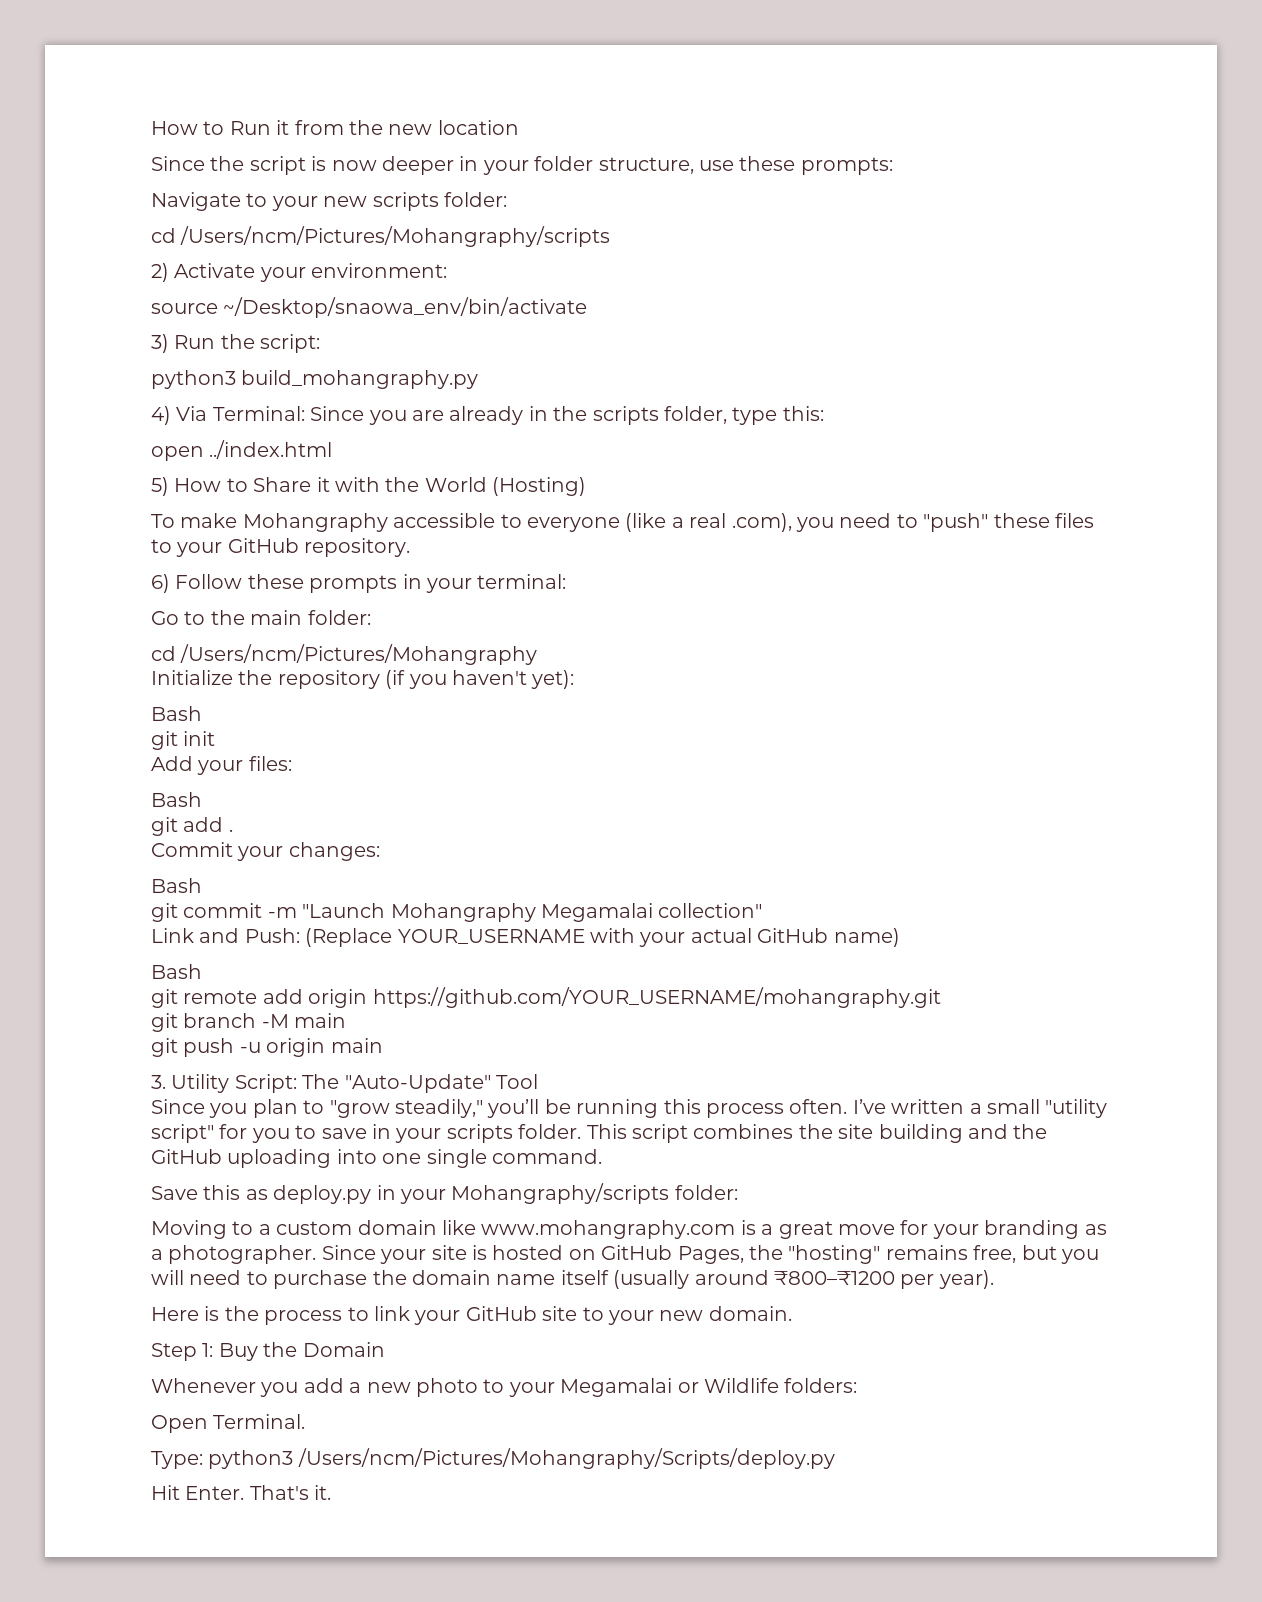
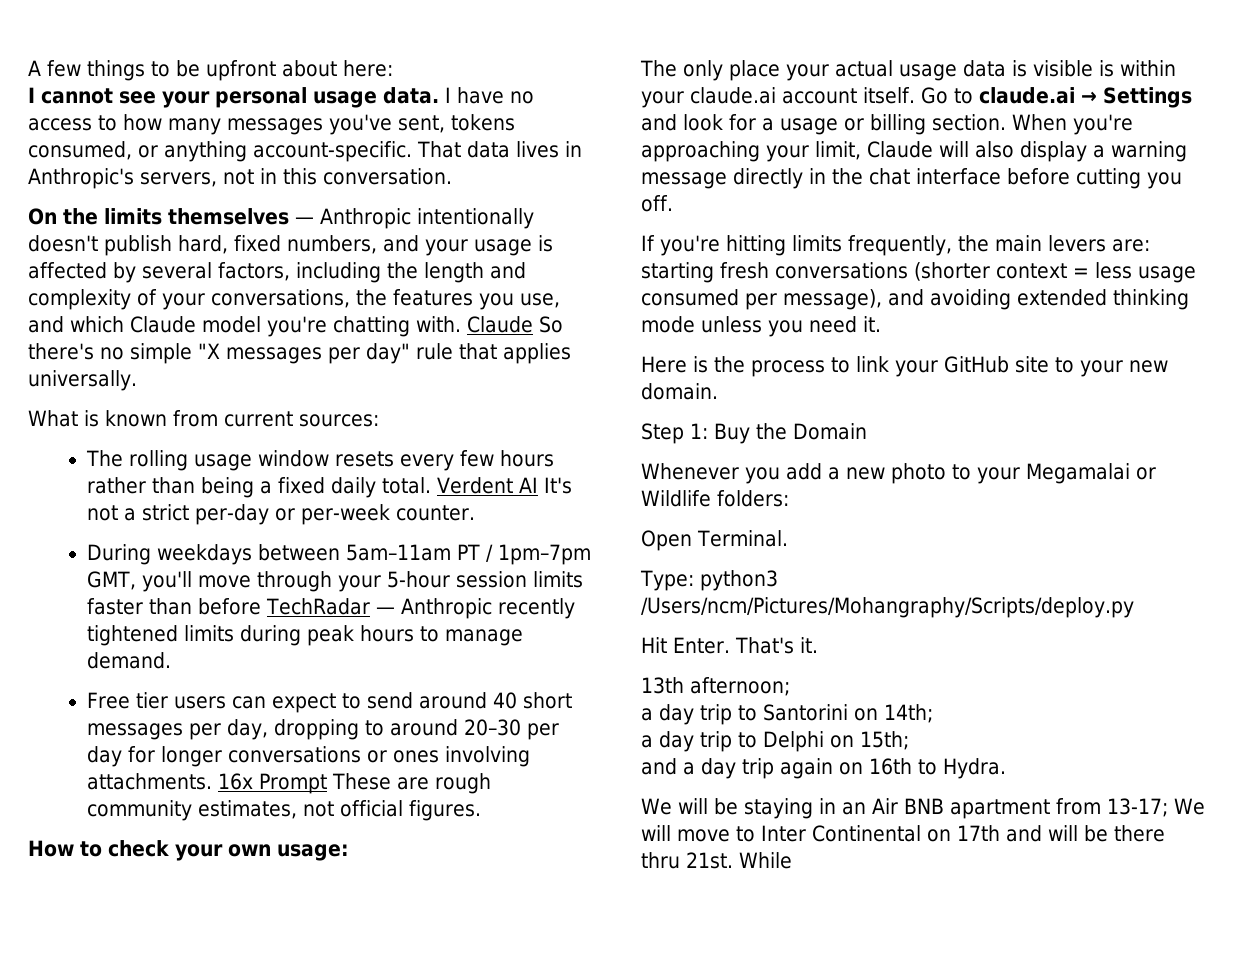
[151,120,519,135] [151,156,893,175] [151,192,507,211] [151,226,611,247] [151,263,448,282] [151,297,588,318] [151,334,321,353] [151,370,479,389] [151,406,824,425] [151,440,333,461] [151,477,587,496] [151,513,1094,532] [151,538,411,557] [151,574,567,593] [151,610,371,625] [151,644,538,665] [151,670,575,689] [151,706,202,721] [151,731,216,750] [151,756,292,775] [151,792,202,807] [151,817,233,836] [151,842,380,861] [151,878,202,893] [151,903,763,922] [151,928,900,947] [151,964,202,979] [151,987,941,1008] [151,1013,347,1032] [151,1038,383,1057] [151,1074,538,1093] [151,1099,1108,1118] [151,1124,1048,1143] [151,1149,602,1168] [151,1183,738,1204] [151,1220,1107,1239] [151,1245,1099,1264] [151,1270,994,1289] How to Run it from the new location // Since the script is now deeper in your folder structure, use these prompts: // Navigate to your new scripts folder: // cd /Users/ncm/Pictures/Mohangraphy/scripts // 2) Activate your environment: // source ~/Desktop/snaowa_env/bin/activate // 3) Run the script: // python3 build_mohangraphy.py // 4) Via Terminal: Since you are already in the scripts folder, type this: // open ../index.html // 5) How to Share it with the World (Hosting) // To make Mohangraphy accessible to everyone (like a real .com), you need to "push" these files to your GitHub repository. // 6) Follow these prompts in your terminal: // Go to the main folder: // cd /Users/ncm/Pictures/Mohangraphy // Initialize the repository (if you haven't yet): // Bash // git init // Add your files: // Bash // git add . // Commit your changes: // Bash // git commit -m "Launch Mohangraphy Megamalai collection" // Link and Push: (Replace YOUR_USERNAME with your actual GitHub name) // Bash // git remote add origin https://github.com/YOUR_USERNAME/mohangraphy.git // git branch -M main // git push -u origin main // 3. Utility Script: The "Auto-Update" Tool // Since you plan to "grow steadily," you’ll be running this process often. I’ve written a small "utility script" for you to save in your scripts folder. This script combines the site building and the GitHub uploading into one single command. // Save this as deploy.py in your Mohangraphy/scripts folder: // Moving to a custom domain like www.mohangraphy.com is a great move for your branding as a photographer. Since your site is hosted on GitHub Pages, the "hosting" remains free, but you will need to purchase the domain name itself (usually around ₹800–₹1200 per year). -> [28,60,393,81] [28,87,534,108] [28,114,515,135] [28,141,582,162] [28,168,452,189] [28,208,534,229] [28,235,553,256] [28,262,526,283] [28,289,560,310] [28,316,563,337] [28,343,571,364] [28,370,137,391] [28,410,379,427] [85,450,554,471] [86,477,572,498] [86,504,475,525] [86,544,591,565] [86,571,583,592] [86,598,575,619] [86,625,523,646] [86,652,171,669] [86,692,572,713] [86,719,559,740] [86,746,530,767] [86,773,491,794] [86,800,481,821] [28,840,349,861] [640,60,1176,81] [641,87,1192,108] [641,114,1133,135] [641,141,1187,162] [641,168,1182,189] [641,195,673,212] [641,235,1150,256] [641,262,1196,283] [641,289,1189,310] [641,316,881,337] A few things to be upfront about here: // I cannot see your personal usage data. I have no access to how many messages you've sent, tokens consumed, or anything account-specific. That data lives in Anthropic's servers, not in this conversation. // On the limits themselves — Anthropic intentionally doesn't publish hard, fixed numbers, and your usage is affected by several factors, including the length and complexity of your conversations, the features you use, and which Claude model you're chatting with. Claude So there's no simple "X messages per day" rule that applies universally. // What is known from current sources: // The rolling usage window resets every few hours rather than being a fixed daily total. Verdent AI It's not a strict per-day or per-week counter. // During weekdays between 5am–11am PT / 1pm–7pm GMT, you'll move through your 5-hour session limits faster than before TechRadar — Anthropic recently tightened limits during peak hours to manage demand. // Free tier users can expect to send around 40 short messages per day, dropping to around 20–30 per day for longer conversations or ones involving attachments. 16x Prompt These are rough community estimates, not official figures. // How to check your own usage: // The only place your actual usage data is visible is within your claude.ai account itself. Go to claude.ai → Settings and look for a usage or billing section. When you're approaching your limit, Claude will also display a warning message directly in the chat interface before cutting you off. // If you're hitting limits frequently, the main levers are: starting fresh conversations (shorter context = less usage consumed per message), and avoiding extended thinking mode unless you need it.
(332, 1492) none -> [641,677,790,696] [641,704,933,725] [641,731,909,752] [641,758,1006,779] [641,798,1205,819] [641,825,1165,842] [641,852,792,869] // 13th afternoon; // a day trip to Santorini on 14th; // a day trip to Delphi on 15th; // and a day trip again on 16th to Hydra. // We will be staying in an Air BNB apartment from 13-17; We will move to Inter Continental on 17th and will be there thru 21st. While

